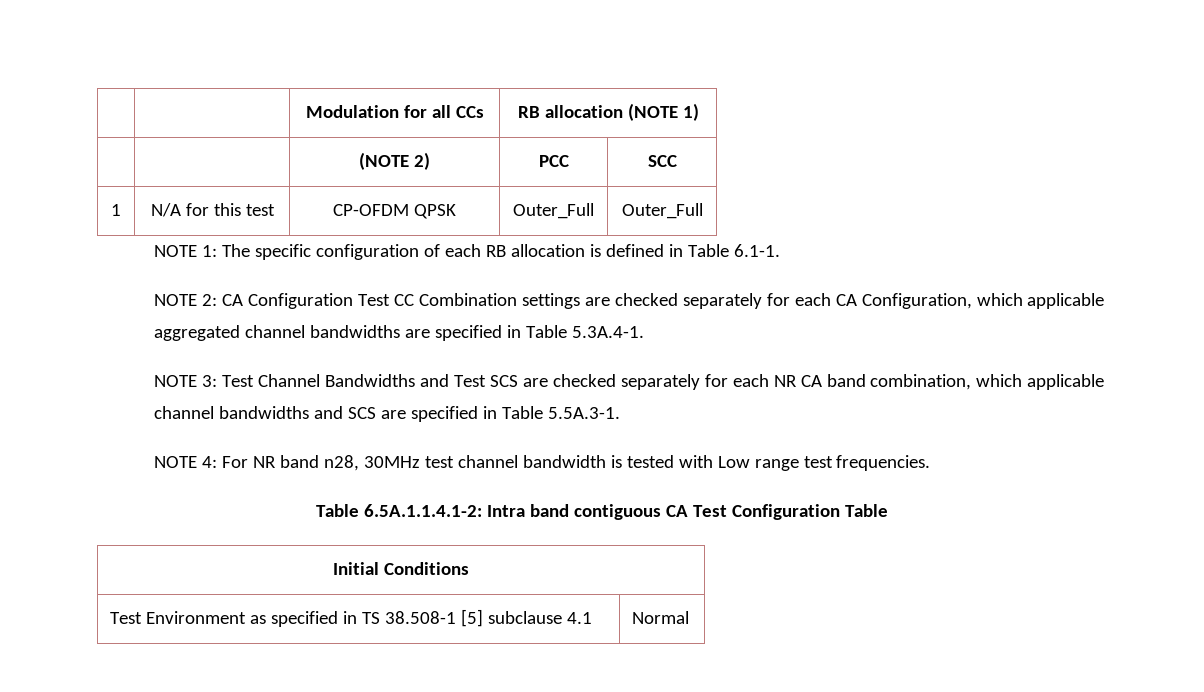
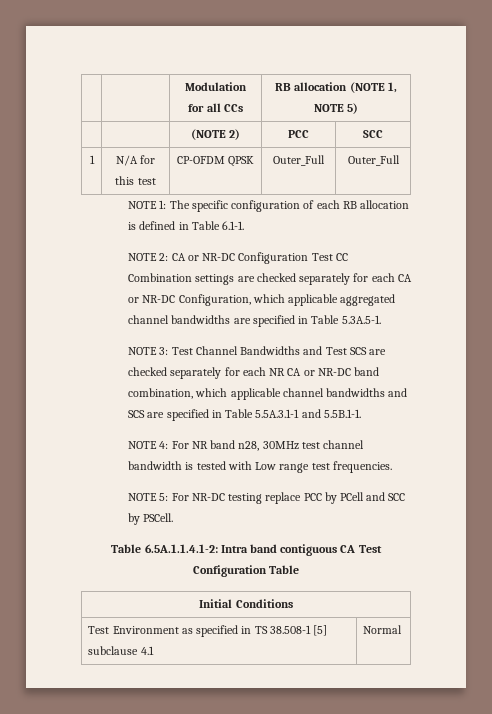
[682,103,699,121] 1) -> [387,82,397,93] [313,103,359,114] 1, NOTE 5)
(243, 300) none -> [187,253,236,261] or NR-DC
(857, 300) none -> [128,295,176,303] or NR-DC
[571,326,644,338] 5.3A.4-1. -> [341,315,381,324] 5.3A.5-1.
(822, 381) none -> [303,368,351,376] or NR-DC
[547,407,620,419] 5.5A.3-1. -> [255,409,361,418] 5.5A.3.1-1 and 5.5B.1-1.
(931, 463) none -> [128,492,406,504] [128,513,174,525] // NOTE 5: For NR-DC testing replace PCC by PCell and SCC by PSCell.

